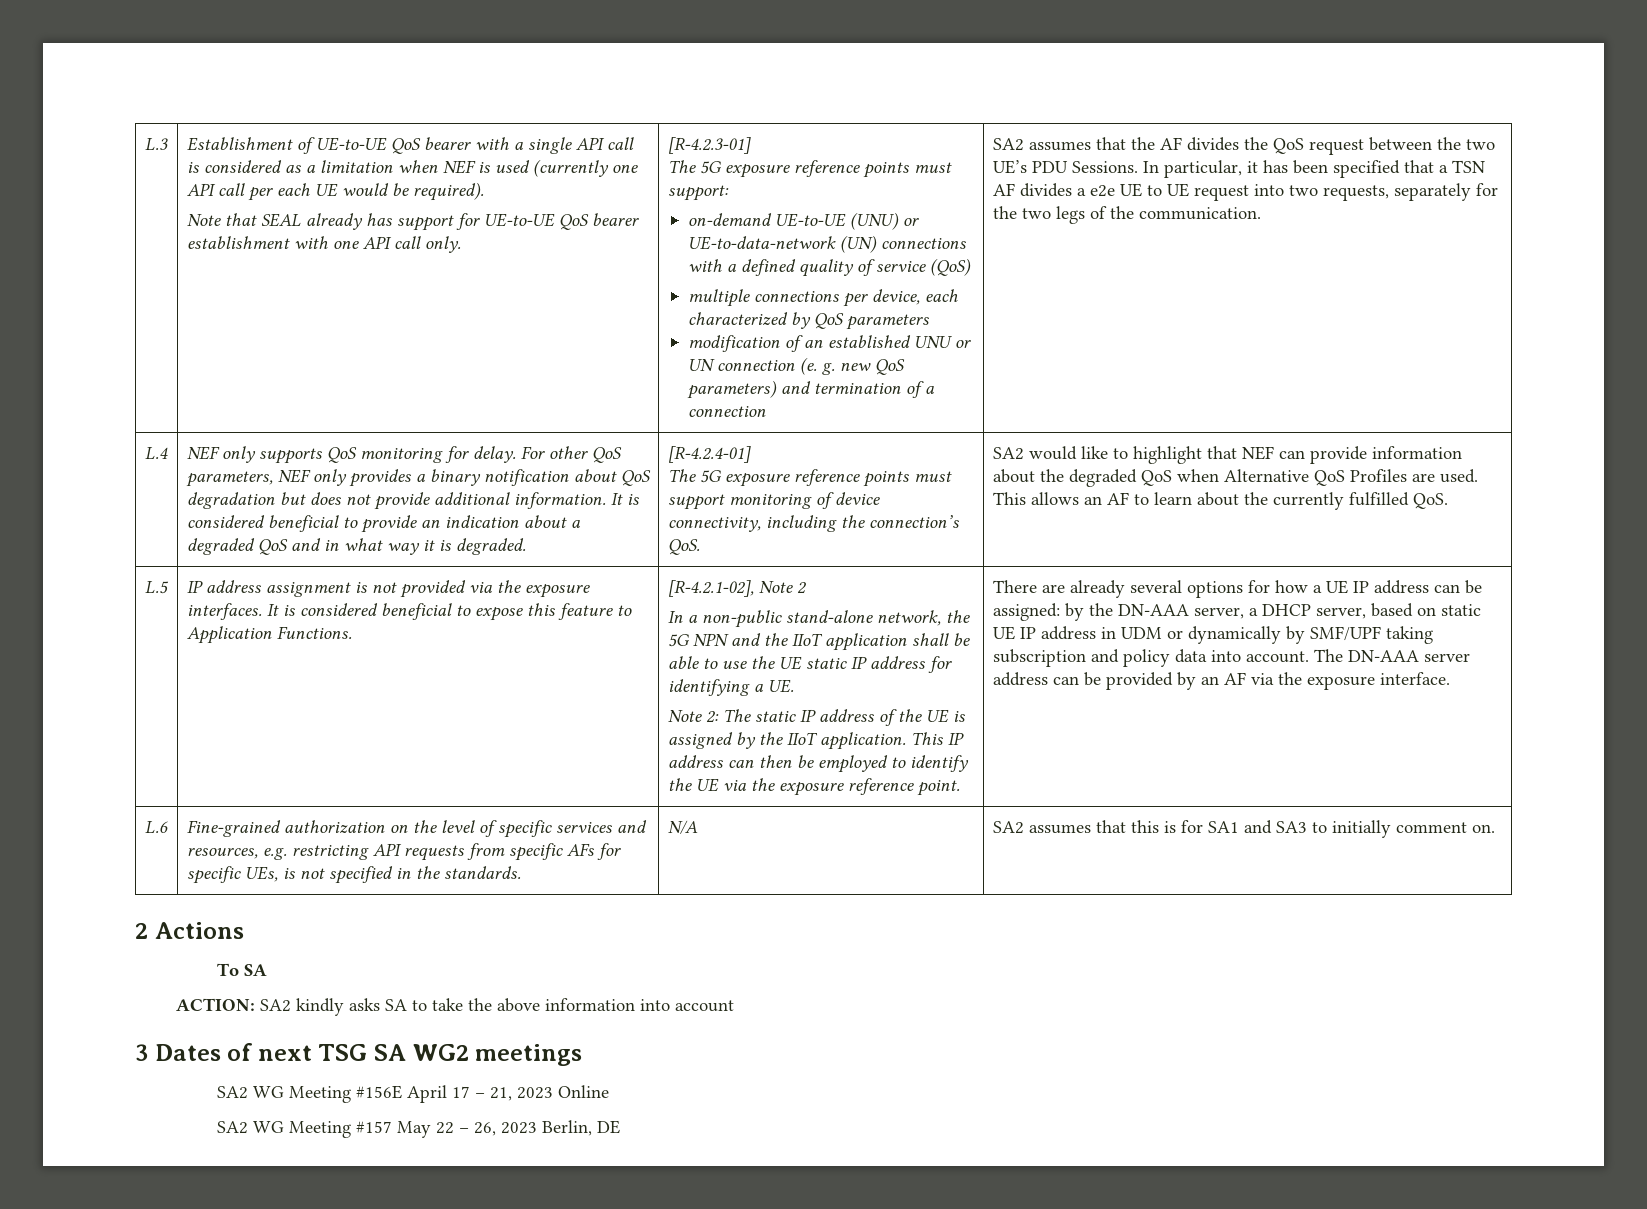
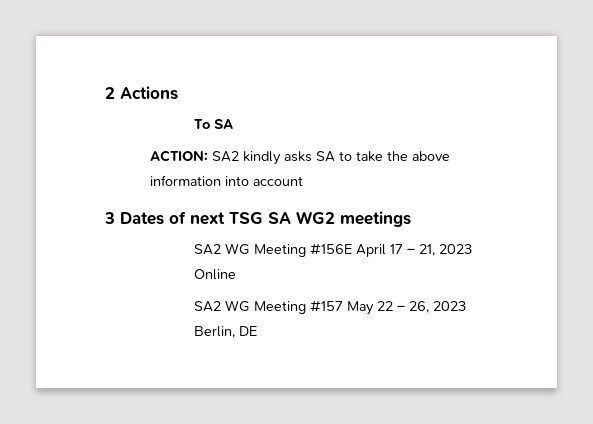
[144,138,168,151] [186,137,634,154] [186,159,638,177] [186,182,484,201] [186,213,639,231] [186,236,461,253] [667,137,751,154] [667,160,952,178] [667,185,729,201] [687,212,919,230] [687,235,966,253] [687,258,971,277] [687,289,958,307] [687,312,929,330] [687,335,971,352] [687,357,905,375] [686,380,935,399] [687,406,766,417] [992,137,1495,155] [992,160,1485,178] [992,183,1498,201] [992,206,1261,224] [144,447,168,460] [186,446,622,464] [185,469,651,487] [186,492,639,510] [186,515,581,533] [186,538,526,555] [667,446,751,463] [667,469,952,487] [667,492,880,510] [667,515,959,532] [667,539,700,555] [992,446,1462,464] [992,469,1478,487] [992,492,1448,510] [144,581,169,594] [186,580,590,598] [186,603,632,621] [186,626,352,644] [667,580,807,597] [667,610,970,628] [667,633,970,651] [667,656,952,673] [667,679,794,696] [667,709,965,726] [667,732,964,750] [667,755,969,773] [667,778,960,796] [992,580,1482,598] [992,603,1481,621] [992,626,1433,644] [992,649,1470,667] [992,672,1450,690] [144,821,168,834] [186,820,647,838] [186,843,621,861] [186,866,521,884] [667,820,698,834] [992,820,1495,838] L.3 | Establishment of UE-to-UE QoS bearer with a single API call is considered as a limitation when NEF is used (currently one API call per each UE would be required). // Note that SEAL already has support for UE-to-UE QoS bearer establishment with one API call only. | [R-4.2.3-01] // The 5G exposure reference points must support: // on-demand UE-to-UE (UNU) or UE-to-data-network (UN) connections with a defined quality of service (QoS) // multiple connections per device, each characterized by QoS parameters // modification of an established UNU or UN connection (e. g. new QoS parameters) and termination of a connection | SA2 assumes that the AF divides the QoS request between the two UE’s PDU Sessions. In particular, it has been specified that a TSN AF divides a e2e UE to UE request into two requests, separately for the two legs of the communication. // L.4 | NEF only supports QoS monitoring for delay. For other QoS parameters, NEF only provides a binary notification about QoS degradation but does not provide additional information. It is considered beneficial to provide an indication about a degraded QoS and in what way it is degraded. | [R-4.2.4-01] // The 5G exposure reference points must support monitoring of device connectivity, including the connection’s QoS. | SA2 would like to highlight that NEF can provide information about the degraded QoS when Alternative QoS Profiles are used. This allows an AF to learn about the currently fulfilled QoS. // L.5 | IP address assignment is not provided via the exposure interfaces. It is considered beneficial to expose this feature to Application Functions. | [R-4.2.1-02], Note 2 // In a non-public stand-alone network, the 5G NPN and the IIoT application shall be able to use the UE static IP address for identifying a UE. // Note 2: The static IP address of the UE is assigned by the IIoT application. This IP address can then be employed to identify the UE via the exposure reference point. | There are already several options for how a UE IP address can be assigned: by the DN-AAA server, a DHCP server, based on static UE IP address in UDM or dynamically by SMF/UPF taking subscription and policy data into account. The DN-AAA server address can be provided by an AF via the exposure interface. // L.6 | Fine-grained authorization on the level of specific services and resources, e.g. restricting API requests from specific AFs for specific UEs, is not specified in the standards. | N/A | SA2 assumes that this is for SA1 and SA3 to initially comment on. // -> (105, 93) none

